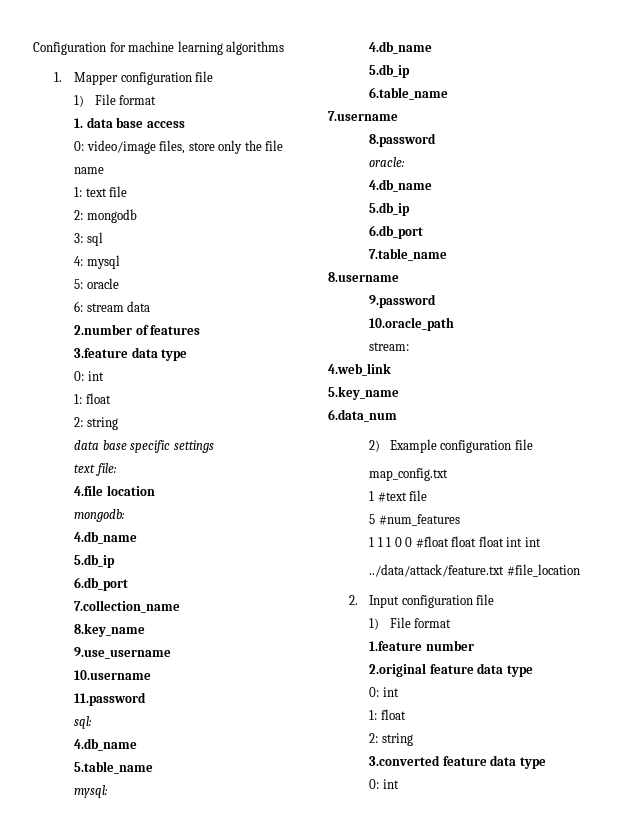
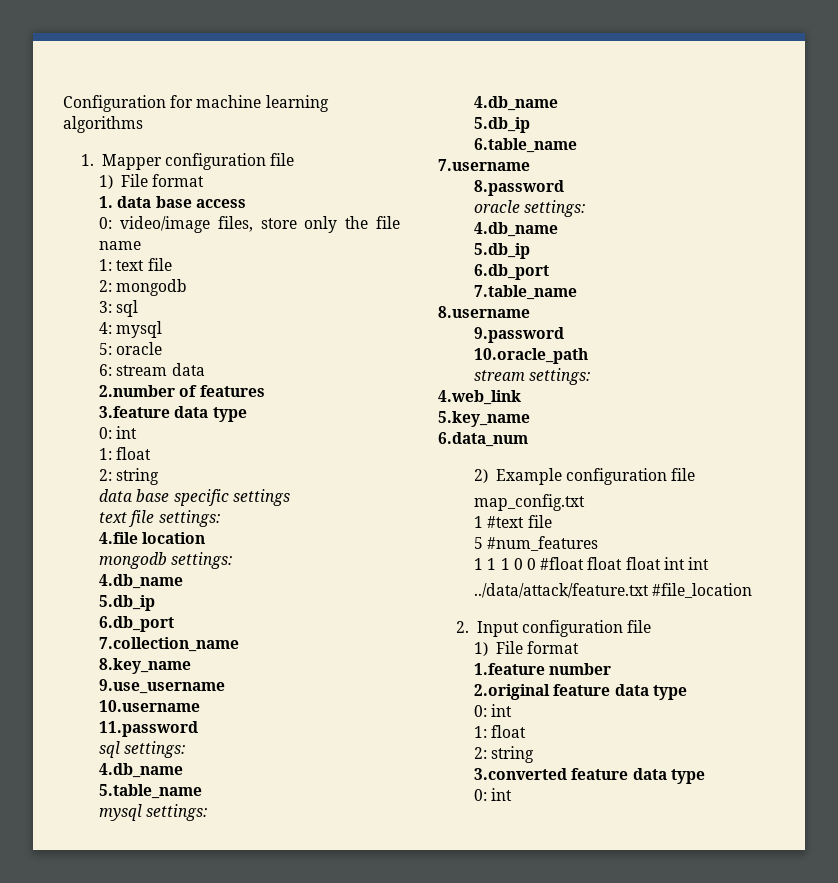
[95,463,117,476] file: -> [128,510,220,527] file settings:
[74,509,126,522] mongodb: -> [99,552,233,569] mongodb settings:
[74,716,93,729] sql: -> [99,741,186,758] sql settings:
[74,785,109,798] mysql: -> [99,804,208,821] mysql settings:
[369,157,406,167] oracle: -> [474,200,586,217] oracle settings:
[369,342,410,351] stream: -> [474,368,591,385] stream settings:

